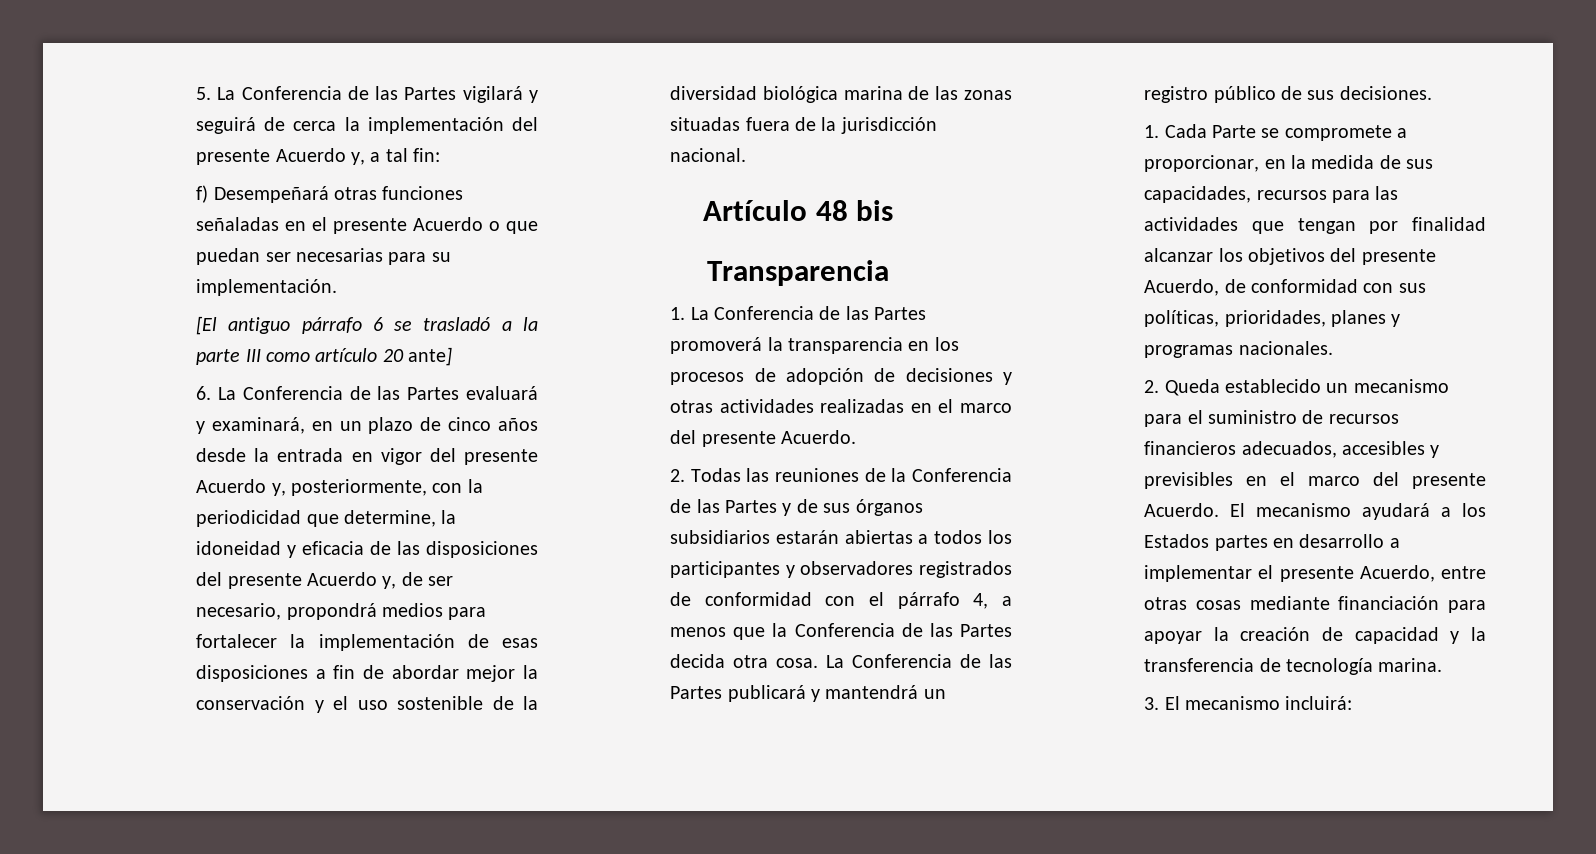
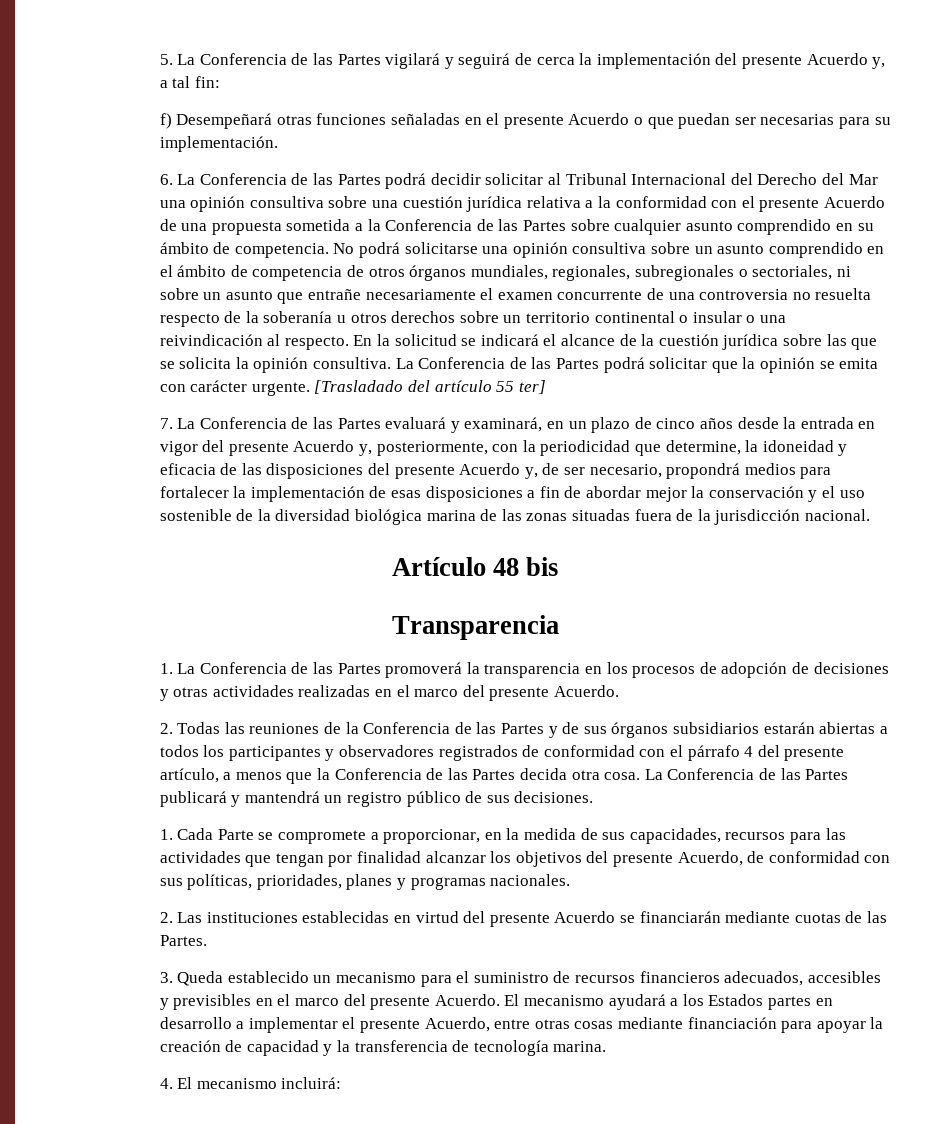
[196,316,538,335] [196,347,453,366] [196,386,212,400] [El antiguo párrafo 6 se trasladó a la parte III como artículo 20 ante] // 6. -> [159,173,878,189] [159,196,885,212] [159,219,874,235] [159,242,885,258] [159,265,851,281] [159,288,872,304] [159,311,786,327] [159,334,878,350] [159,357,879,373] [159,380,546,396] [159,418,173,429] 6. La Conferencia de las Partes podrá decidir solicitar al Tribunal Internacional del Derecho del Mar una opinión consultiva sobre una cuestión jurídica relativa a la conformidad con el presente Acuerdo de una propuesta sometida a la Conferencia de las Partes sobre cualquier asunto comprendido en su ámbito de competencia. No podrá solicitarse una opinión consultiva sobre un asunto comprendido en el ámbito de competencia de otros órganos mundiales, regionales, subregionales o sectoriales, ni sobre un asunto que entrañe necesariamente el examen concurrente de una controversia no resuelta respecto de la soberanía u otros derechos sobre un territorio continental o insular o una reivindicación al respecto. En la solicitud se indicará el alcance de la cuestión jurídica sobre las que se solicita la opinión consultiva. La Conferencia de las Partes podrá solicitar que la opinión se emita con carácter urgente. [Trasladado del artículo 55 ter] // 7.
[973,593,989,609] 4, -> [744,745,845,761] [159,768,219,783] 4 del presente artículo,
(1160, 386) none -> [177,911,887,927] [159,935,207,946] [159,972,173,983] Las instituciones establecidas en virtud del presente Acuerdo se financiarán mediante cuotas de las Partes. // 3.
[1144,697,1160,710] 3. -> [159,1078,173,1089] 4.

